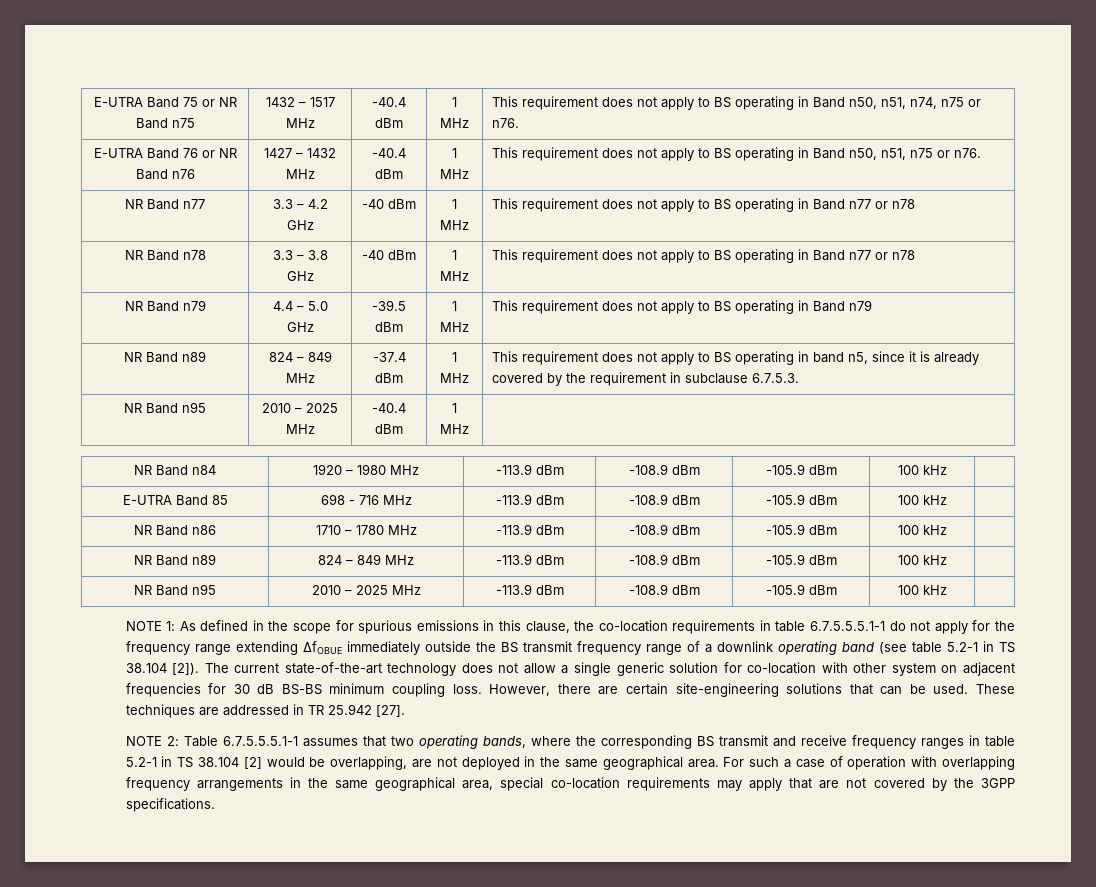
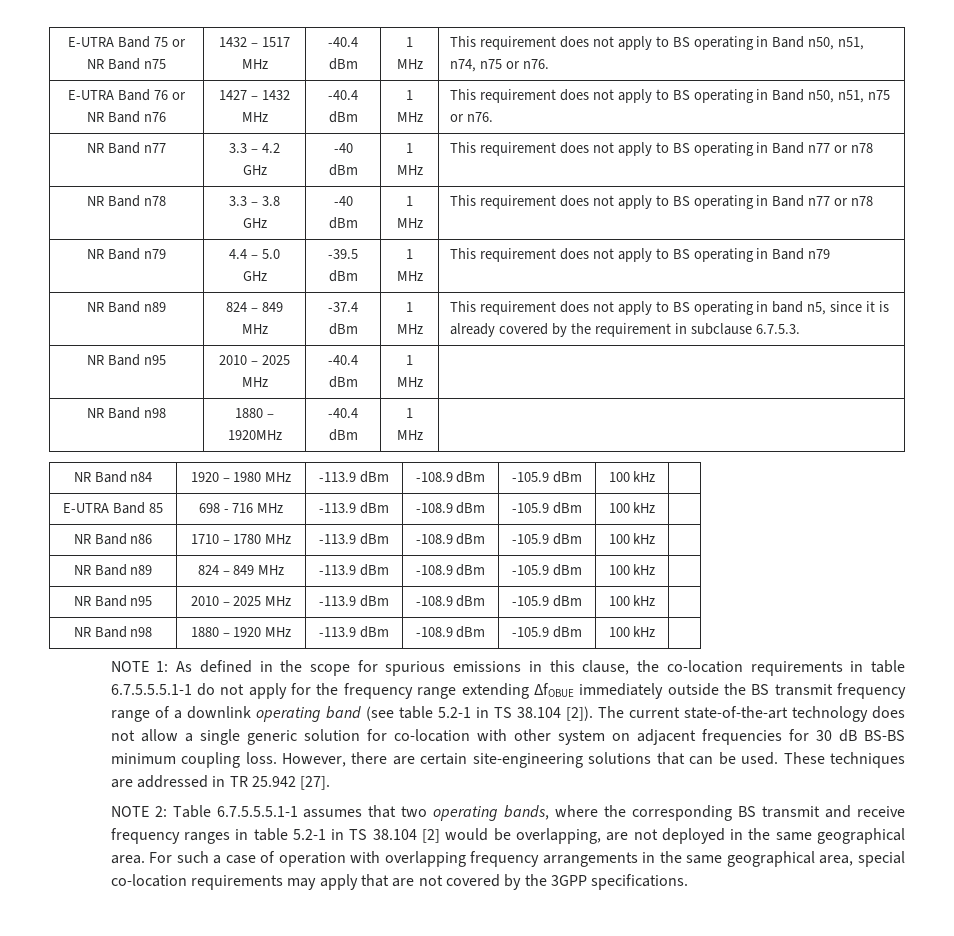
(469, 429) none -> [87,407,166,419] [235,408,274,418] [227,430,282,440] [327,408,358,418] [328,429,358,441] [405,408,413,418] [396,430,423,440] // NR Band n98 | 1880 – 1920MHz | -40.4 dBm | 1 MHz |
(947, 590) none -> [73,626,153,638] [190,627,292,637] [319,626,389,638] [415,626,486,638] [512,626,582,638] [608,626,656,637] // NR Band n98 | 1880 – 1920 MHz | -113.9 dBm | -108.9 dBm | -105.9 dBm | 100 kHz |

